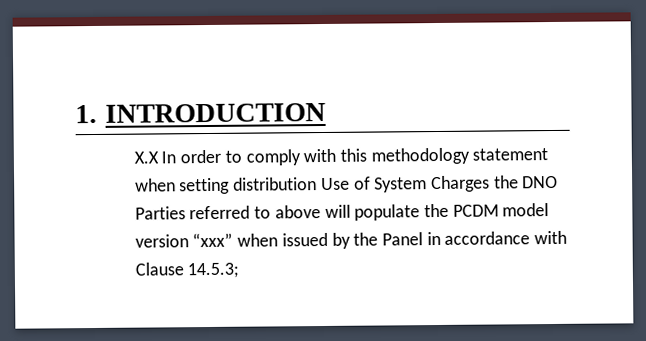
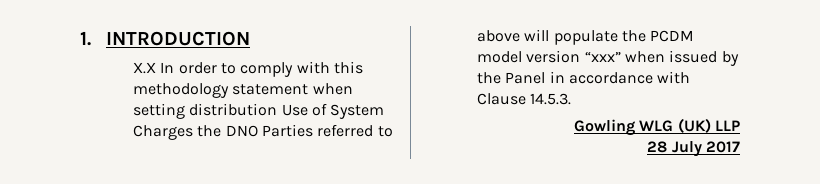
[187,262,240,279] 14.5.3; -> [530,93,572,105] [574,118,740,136] [647,141,740,157] 14.5.3. // Gowling WLG (UK) LLP // 28 July 2017

